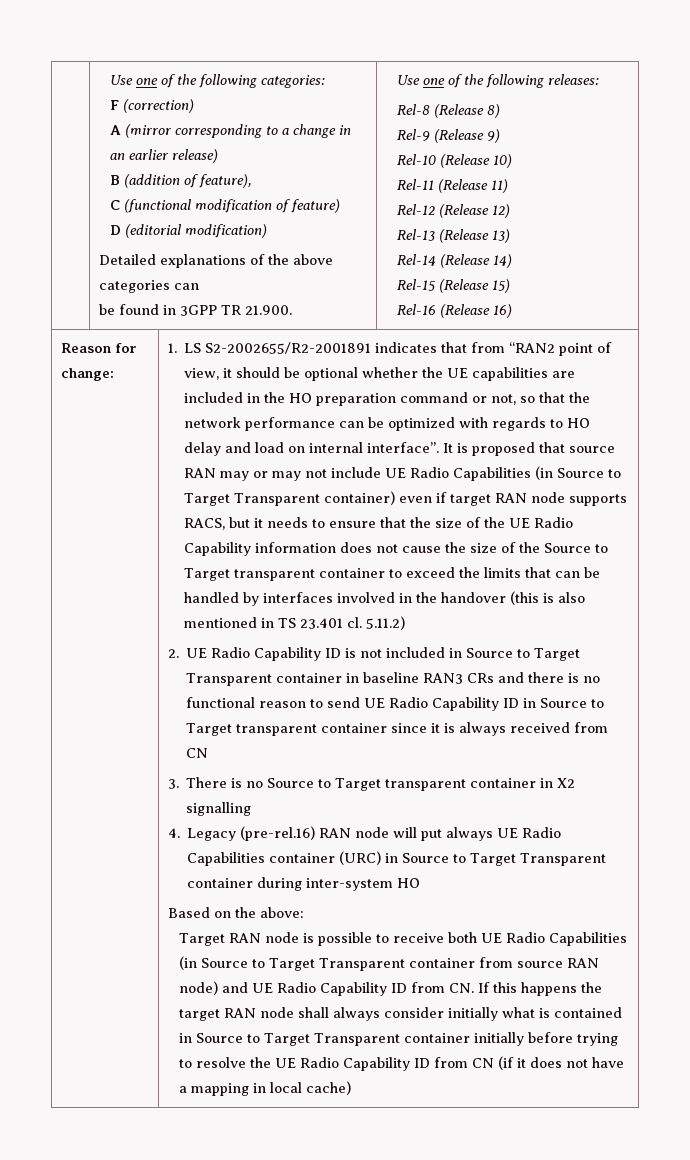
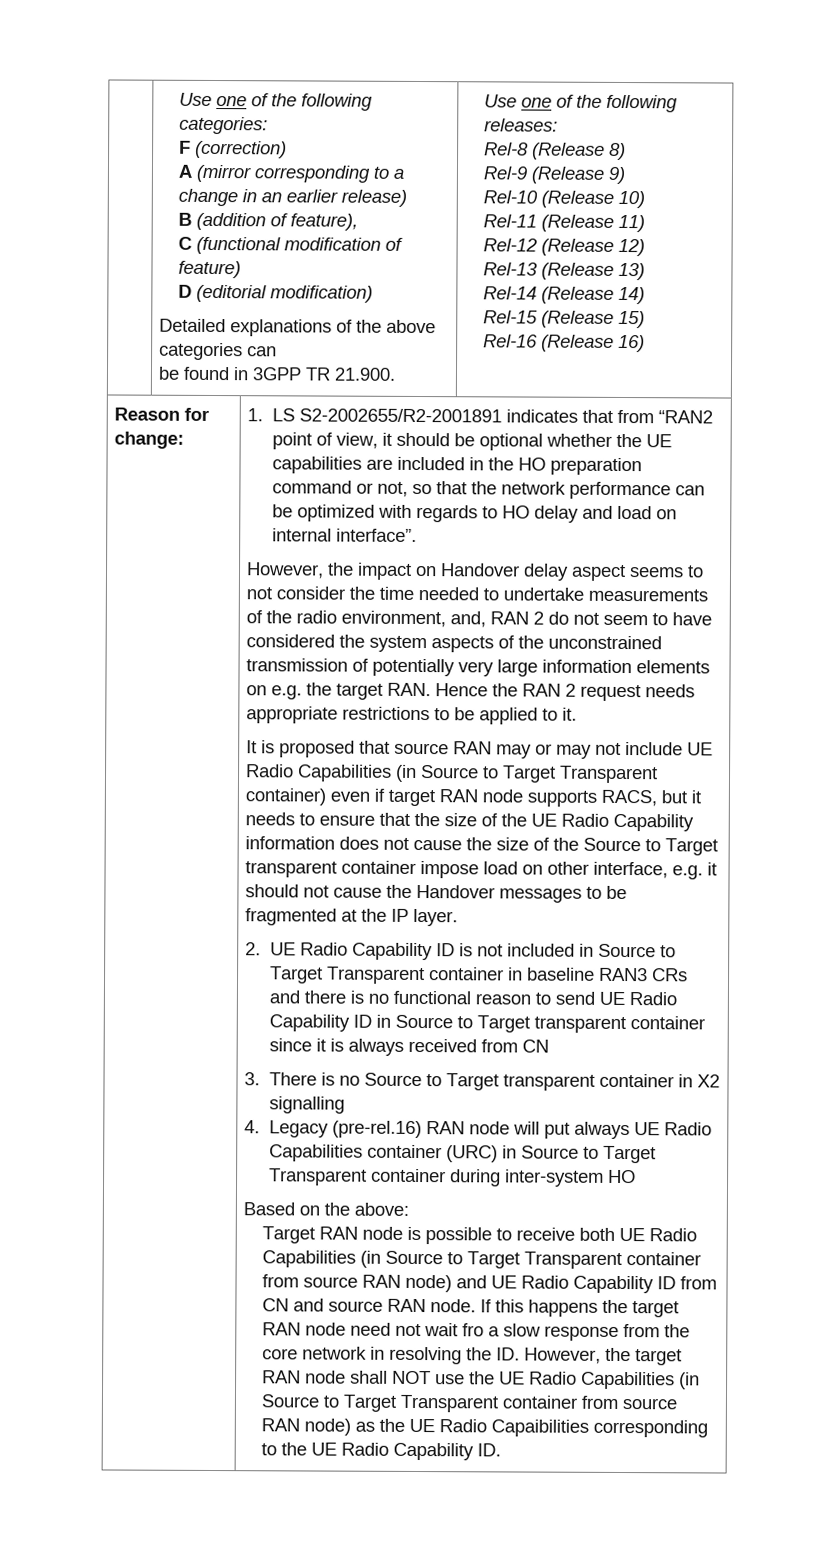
(440, 447) none -> [246,562,705,582] [246,586,709,602] [246,610,713,628] [246,634,663,653] [246,658,711,677] [246,682,696,702] [246,706,578,725] // However, the impact on Handover delay aspect seems to not consider the time needed to undertake measurements of the radio environment, and, RAN 2 do not seem to have considered the system aspects of the unconstrained transmission of potentially very large information elements on e.g. the target RAN. Hence the RAN 2 request needs appropriate restrictions to be applied to it. //
[389,567,601,578] [184,591,586,606] [184,616,406,630] to exceed the limits that can be handled by interfaces involved in the handover (this is also mentioned in TS 23.401 cl. 5.11.2) -> [420,861,718,880] [245,884,628,903] [245,908,459,927] impose load on other interface, e.g. it should not cause the Handover messages to be fragmented at the IP layer.
[449,983,475,993] CN. -> [262,1298,477,1313] CN and source RAN node.
[298,1007,623,1021] [179,1032,618,1046] [179,1056,625,1071] [179,1081,352,1096] shall always consider initially what is contained in Source to Target Transparent container initially before trying to resolve the UE Radio Capability ID from CN (if it does not have a mapping in local cache) -> [350,1322,691,1341] [262,1346,683,1366] [262,1370,701,1390] [261,1394,678,1413] [261,1418,709,1438] [261,1442,502,1461] need not wait fro a slow response from the core network in resolving the ID. However, the target RAN node shall NOT use the UE Radio Capabilities (in Source to Target Transparent container from source RAN node) as the UE Radio Capaibilities corresponding to the UE Radio Capability ID.

